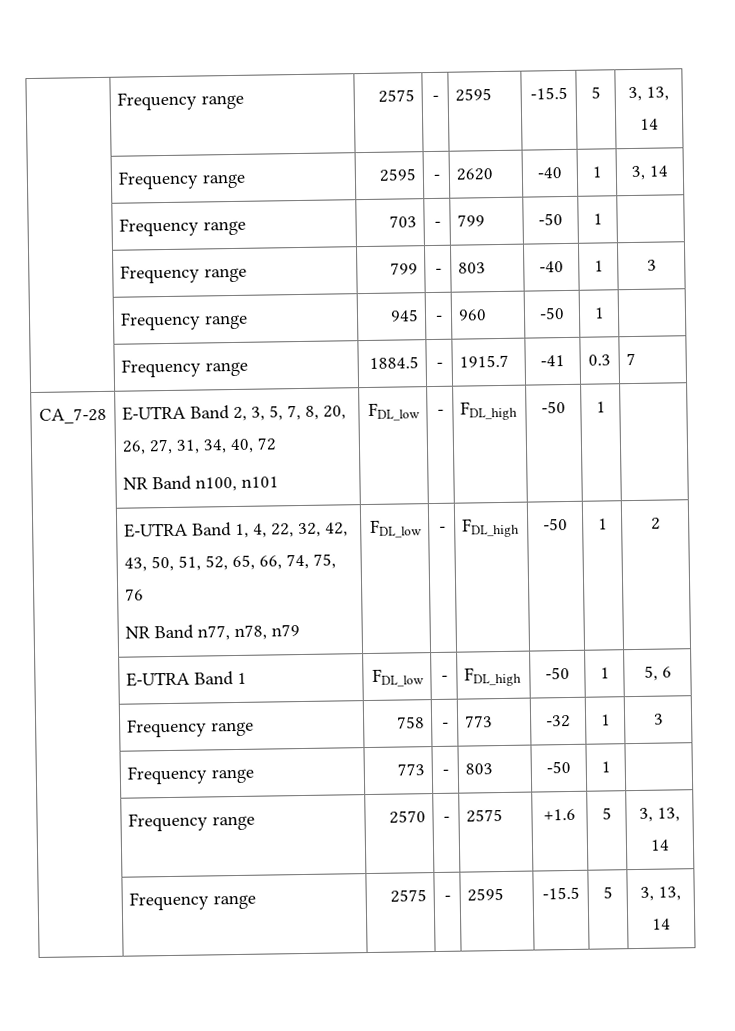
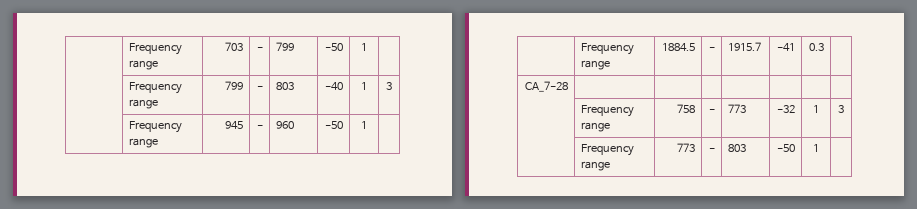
[117,91,245,111] [377,89,415,103] [431,94,439,101] [455,88,493,102] [529,86,568,100] [590,86,601,99] [628,86,669,102] [640,118,659,130] [118,170,247,190] [378,168,416,182] [432,173,440,180] [456,168,494,181] [537,167,562,179] [591,166,602,178] [631,165,668,180] [119,217,247,237] | Frequency range | 2575 | - | 2595 | -15.5 | 5 | 3, 13, 14 // | Frequency range | 2595 | - | 2620 | -40 | 1 | 3, 14 // | Frequency range -> [128,43,182,55] [128,60,158,70] | Frequency range
[626,352,637,366] 7 -> (824, 47) none
[122,404,347,421] [122,437,278,455] [123,475,280,492] [367,402,420,421] [436,408,444,415] [460,400,518,421] [541,401,566,414] [595,401,606,413] [124,522,349,538] [124,553,337,572] [125,588,145,601] [125,624,301,641] [369,519,422,538] [438,525,446,532] [462,517,520,538] [543,518,568,531] [597,518,608,530] [650,517,661,530] [126,671,248,687] [371,668,424,687] [440,674,448,681] [464,666,522,687] [545,666,570,680] [599,667,610,679] [643,665,672,681] E-UTRA Band 2, 3, 5, 7, 8, 20, 26, 27, 31, 34, 40, 72 // NR Band n100, n101 | FDL_low | - | FDL_high | -50 | 1 | // | E-UTRA Band 1, 4, 22, 32, 42, 43, 50, 51, 52, 65, 66, 74, 75, 76 // NR Band n77, n78, n79 | FDL_low | - | FDL_high | -50 | 1 | 2 // | E-UTRA Band 1 | FDL_low | - | FDL_high | -50 | 1 | 5, 6 -> (568, 86) | | | | | |
[128,812,256,832] [388,810,426,824] [442,815,450,822] [466,808,504,823] [543,808,576,821] [601,807,612,820] [639,807,680,822] [650,839,670,851] [129,891,257,911] [389,889,427,903] [443,894,451,901] [467,887,505,902] [541,886,580,900] [602,886,613,899] [640,886,681,901] [652,918,671,930] // | Frequency range | 2570 | - | 2575 | +1.6 | 5 | 3, 13, 14 // | Frequency range | 2575 | - | 2595 | -15.5 | 5 | 3, 13, 14 -> (819, 148) none

